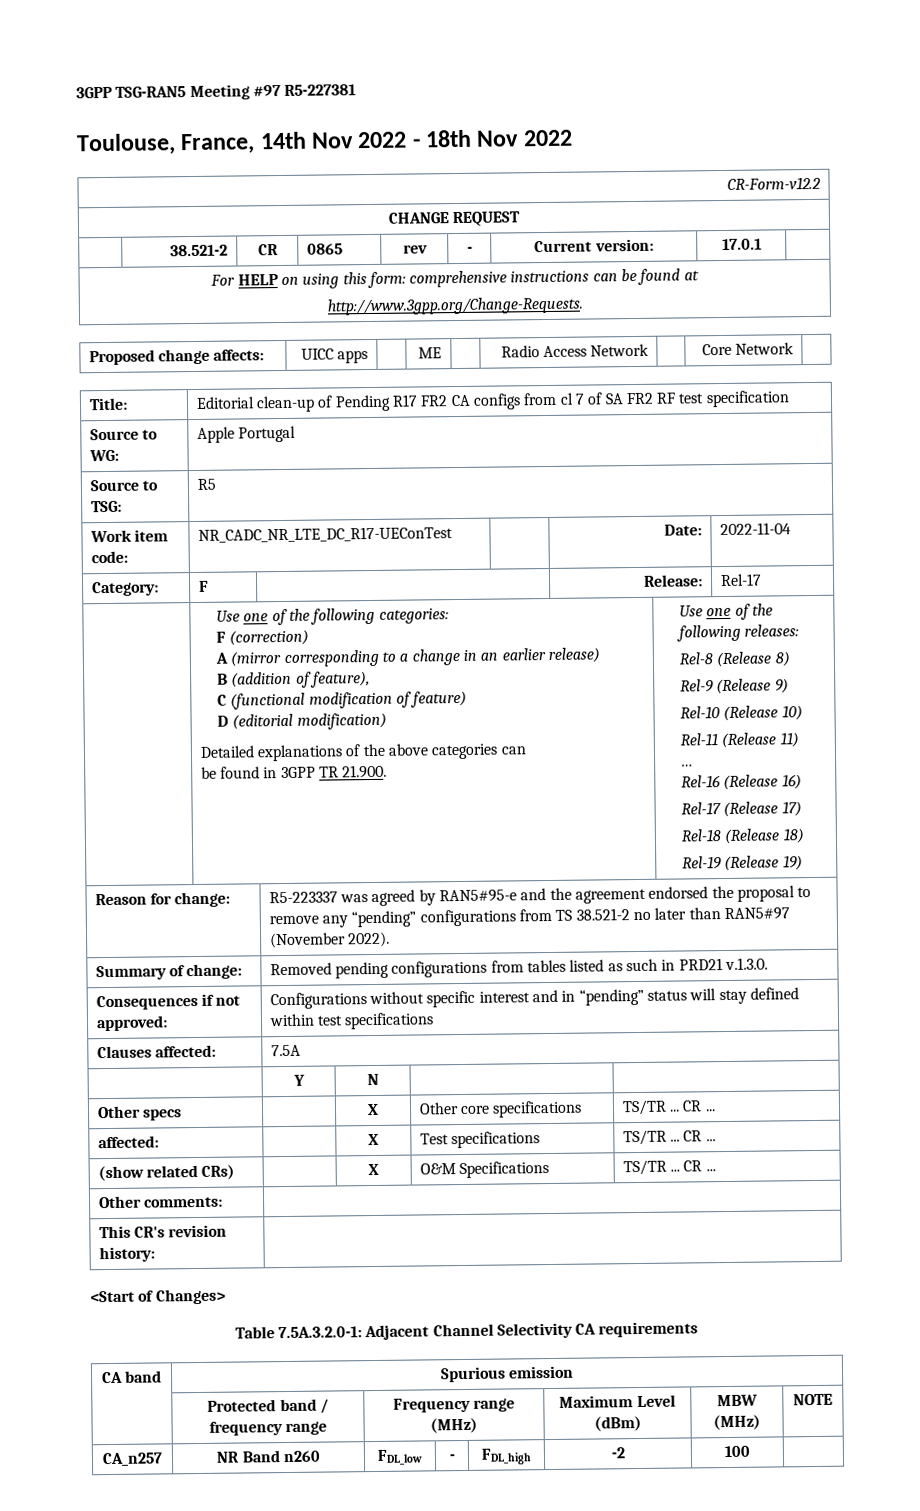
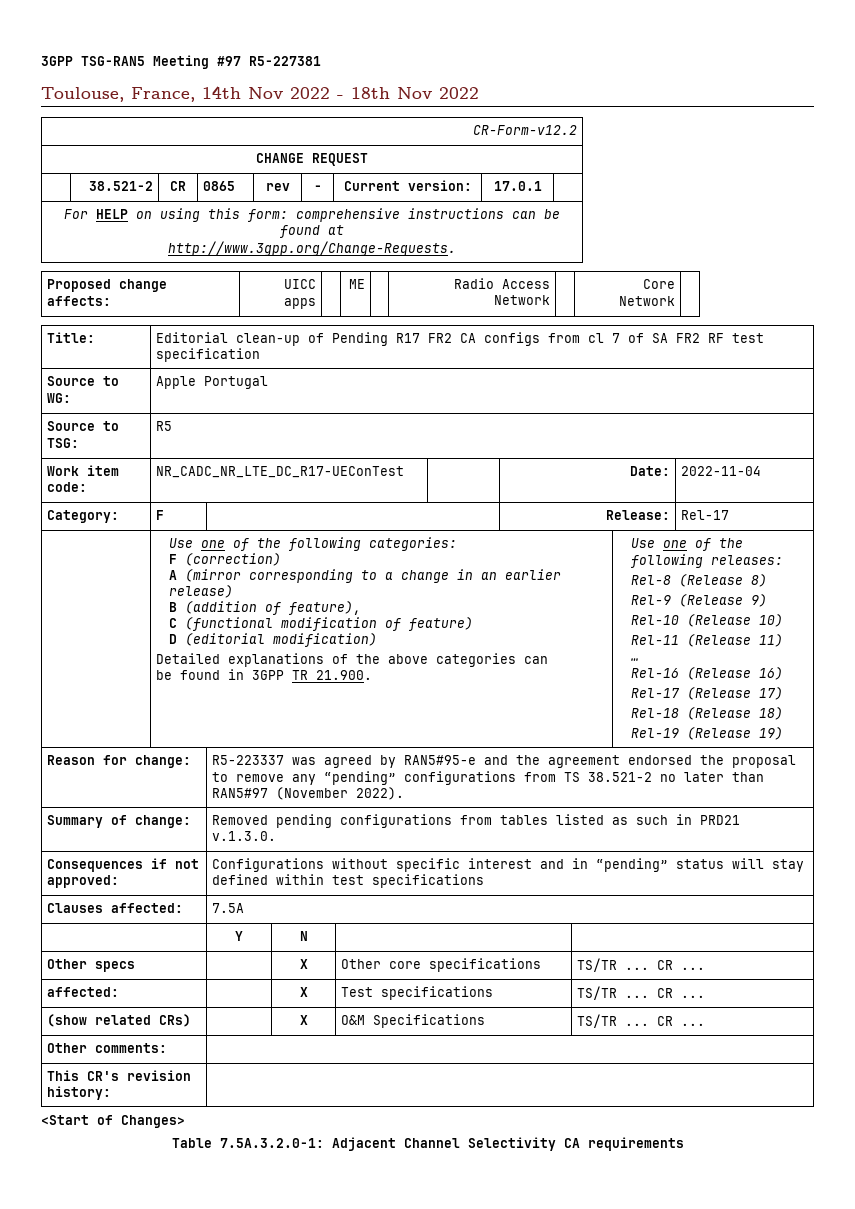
[100,1370,163,1384] [439,1365,575,1383] [207,1398,329,1414] [208,1421,328,1436] [392,1397,516,1413] [430,1417,479,1434] [559,1394,676,1408] [593,1415,642,1432] [717,1394,758,1407] [713,1414,761,1431] [793,1393,833,1406] [102,1452,163,1467] [216,1450,321,1463] [377,1449,423,1465] [448,1454,455,1461] [481,1448,532,1465] [610,1447,625,1459] [724,1445,750,1458] // CA band | Spurious emission // | Protected band / frequency range | Frequency range (MHz) | Maximum Level (dBm) | MBW (MHz) | NOTE // CA_n257 | NR Band n260 | FDL_low | - | FDL_high | -2 | 100 | -> (684, 1144) none

